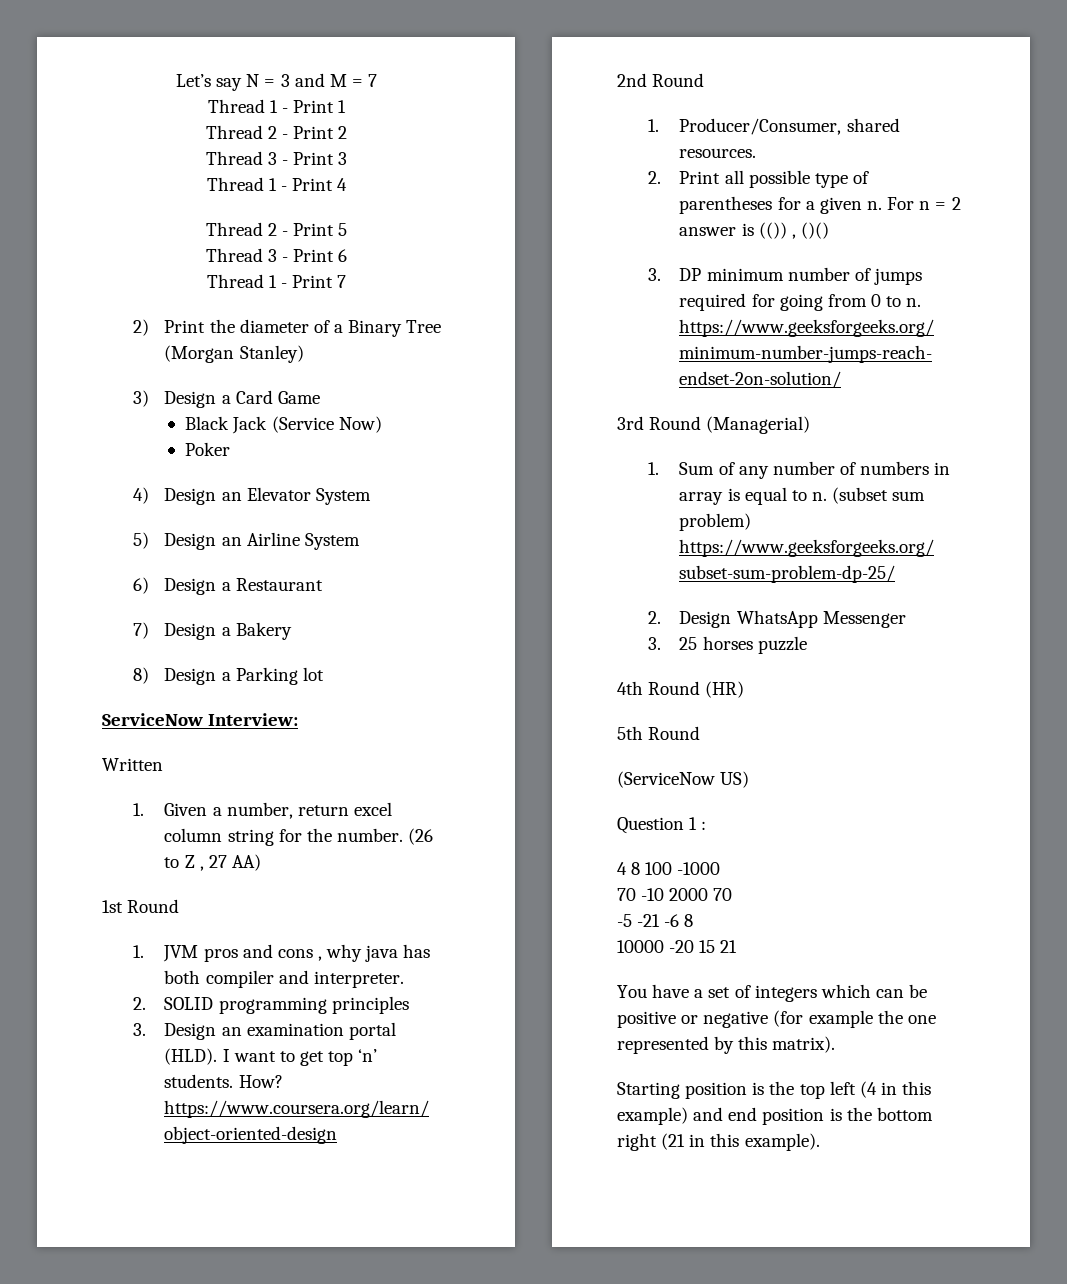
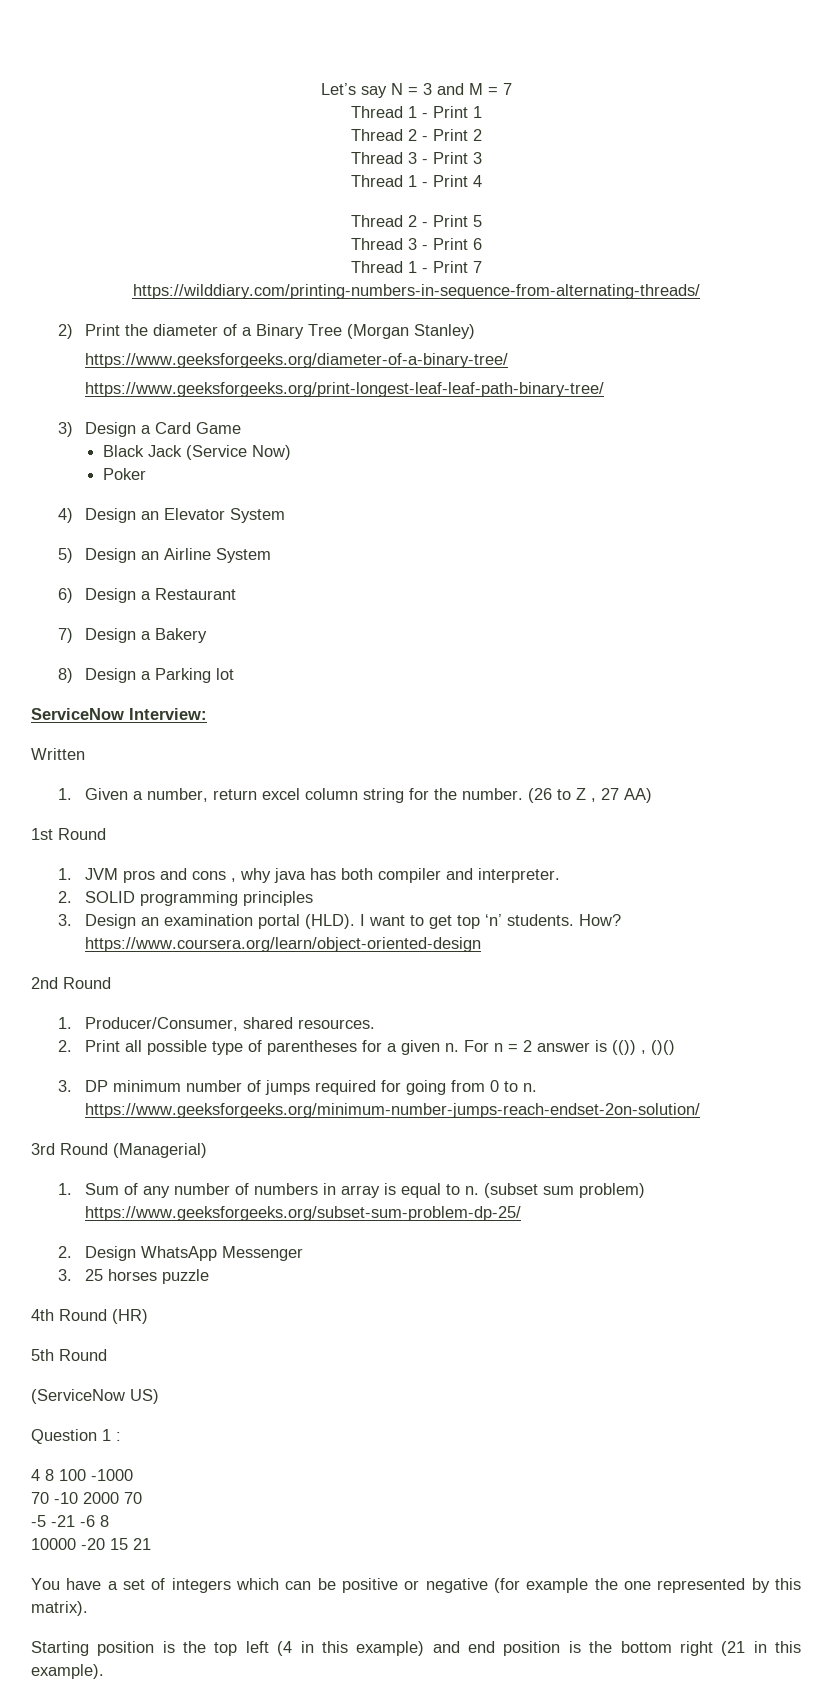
(347, 281) none -> [132,284,700,299] // https://wilddiary.com/printing-numbers-in-sequence-from-alternating-threads/
(304, 354) none -> [84,353,508,368] [84,382,604,397] // https://www.geeksforgeeks.org/diameter-of-a-binary-tree/ // https://www.geeksforgeeks.org/print-longest-leaf-leaf-path-binary-tree/

